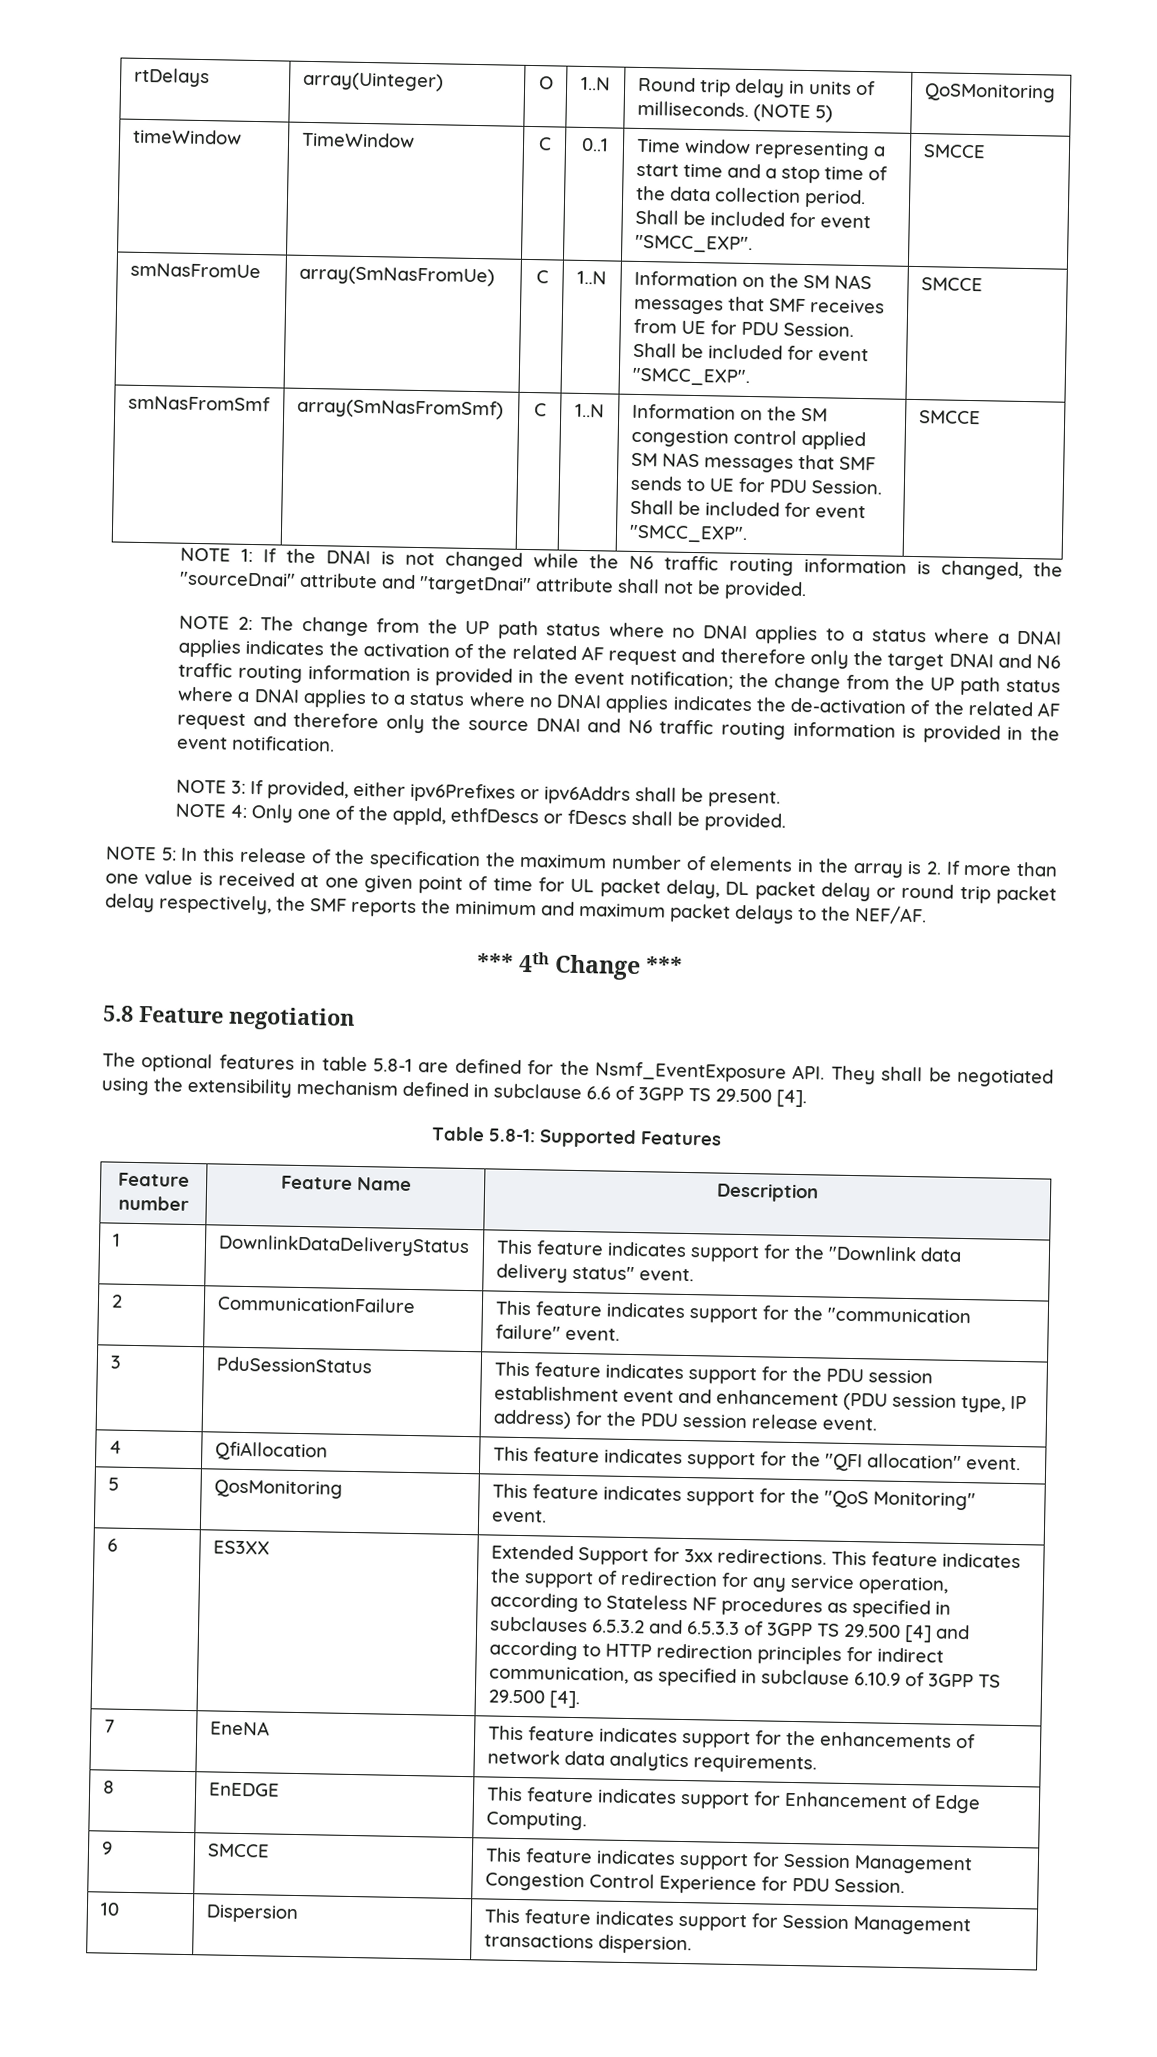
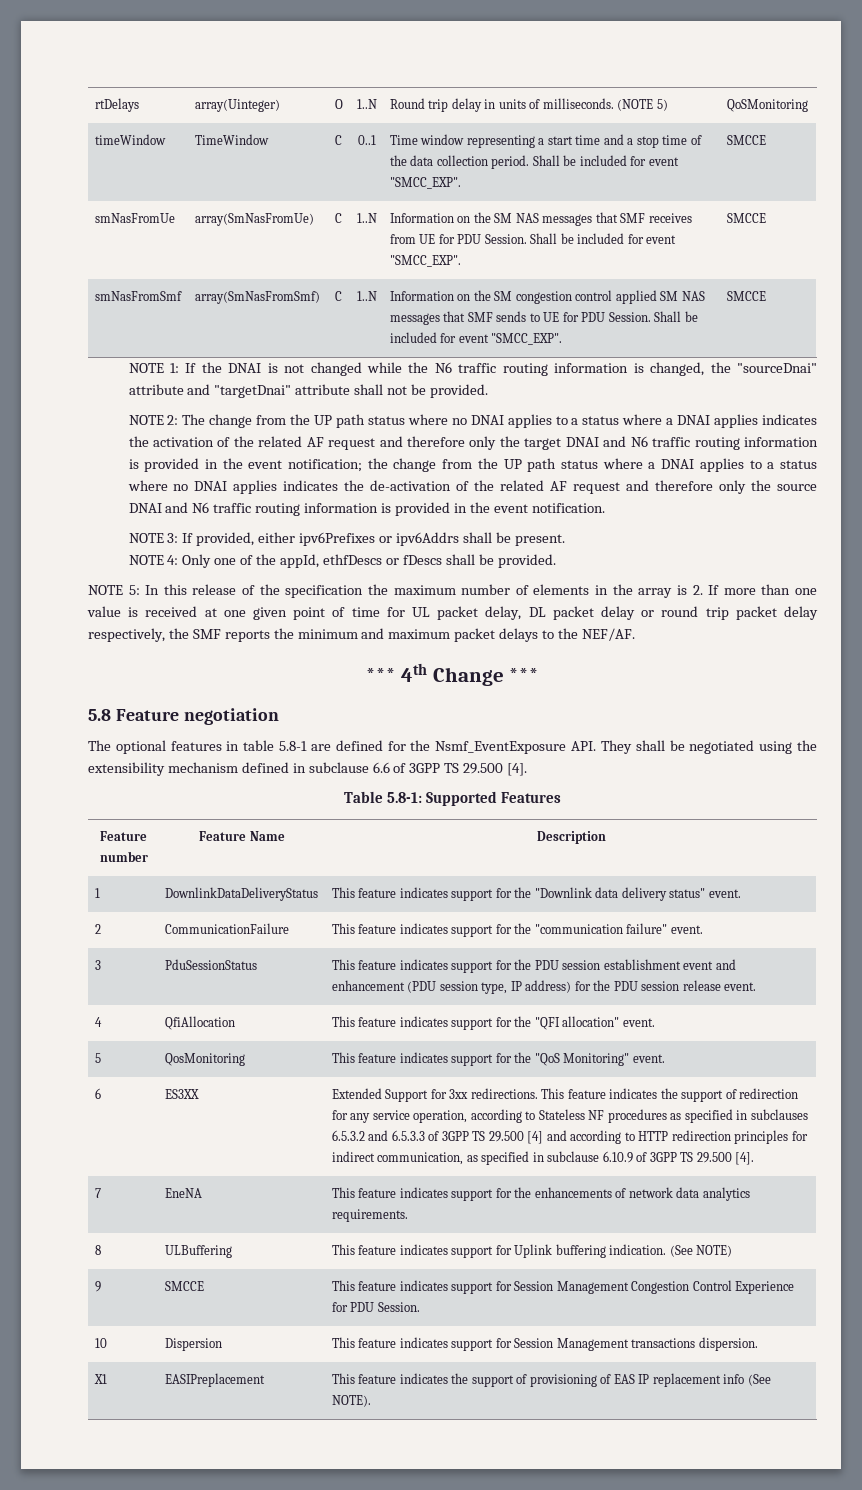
[208,1782,280,1797] [485,1786,981,1814] [485,1811,587,1831] EnEDGE | This feature indicates support for Enhancement of Edge Computing. -> [164,1245,232,1258] [331,1244,733,1258] ULBuffering | This feature indicates support for Uplink buffering indication. (See NOTE)
(692, 1944) none -> [93,1374,107,1384] [164,1373,265,1387] [331,1373,771,1387] [331,1395,371,1407] // X1 | EASIPreplacement | This feature indicates the support of provisioning of EAS IP replacement info (See NOTE).

